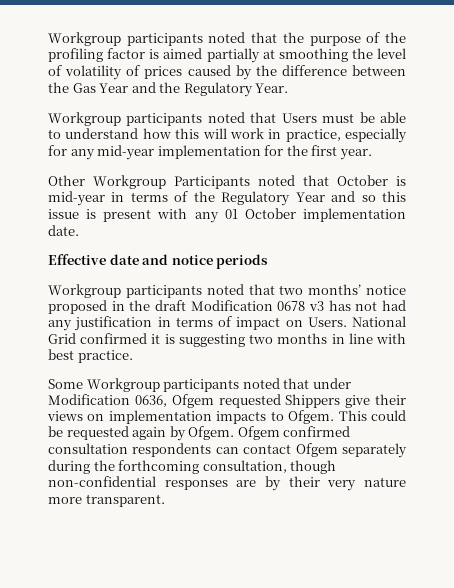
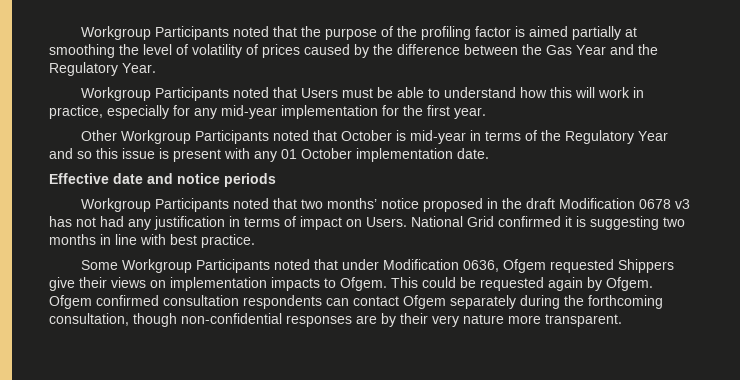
[48,32,203,46] Workgroup participants -> [80,26,229,40] Workgroup Participants
[126,113,203,126] participants -> [154,87,229,101] Participants
[125,285,202,298] participants -> [154,198,229,212] Participants
[163,379,240,392] participants -> [195,259,270,273] Participants

